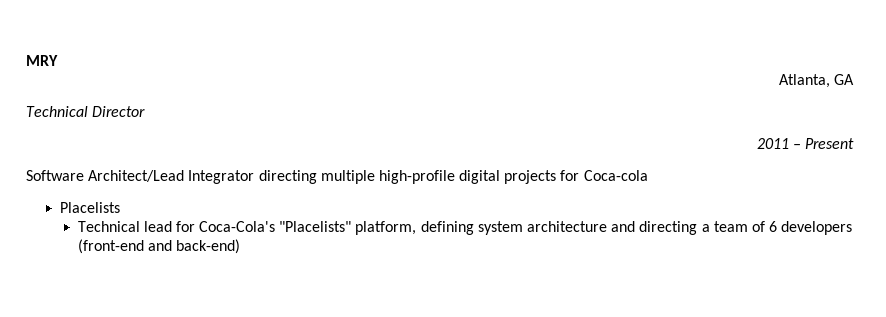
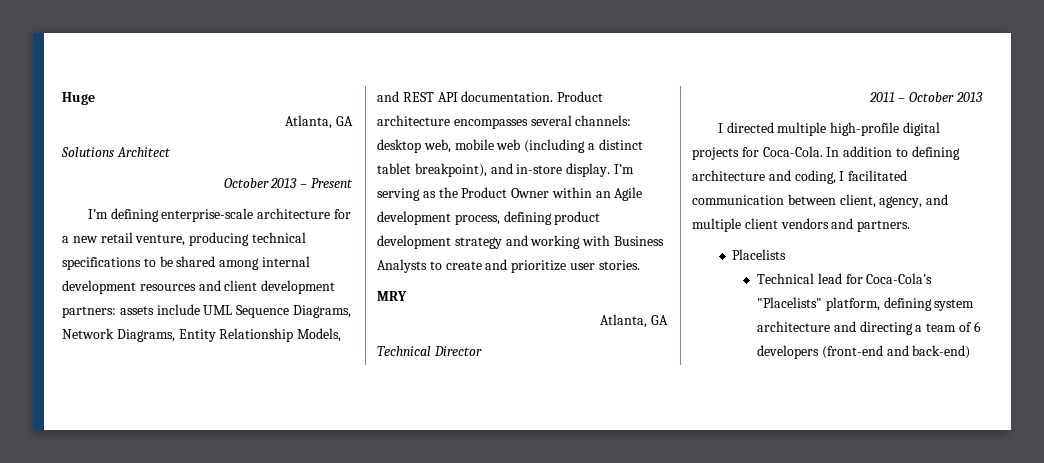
(26, 60) none -> [62,92,95,105] [285,115,353,129] [61,147,171,157] [223,178,353,188] [87,208,352,222] [62,232,306,246] [62,256,310,270] [62,280,336,294] [62,304,351,318] [62,328,342,342] [377,91,604,102] [377,115,632,129] [377,139,643,153] [377,163,634,177] [377,187,643,201] [377,211,601,225] [377,235,664,249] [377,259,640,273] Huge // Atlanta, GA // Solutions Architect // October 2013 – Present // I’m defining enterprise-scale architecture for a new retail venture, producing technical specifications to be shared among internal development resources and client development partners: assets include UML Sequence Diagrams, Network Diagrams, Entity Relationship Models, and REST API documentation. Product architecture encompasses several channels: desktop web, mobile web (including a distinct tablet breakpoint), and in-store display. I’m serving as the Product Owner within an Agile development process, defining product development strategy and working with Business Analysts to create and prioritize user stories. //
[804,138,854,149] [26,170,317,184] Present // Software Architect/Lead Integrator directing -> [909,92,983,102] [717,122,774,133] October 2013 // I directed
[583,170,648,181] Coca-cola -> [762,146,960,160] [692,170,908,184] [692,194,949,208] [692,218,911,232] Coca-Cola. In addition to defining architecture and coding, I facilitated communication between client, agency, and multiple client vendors and partners.

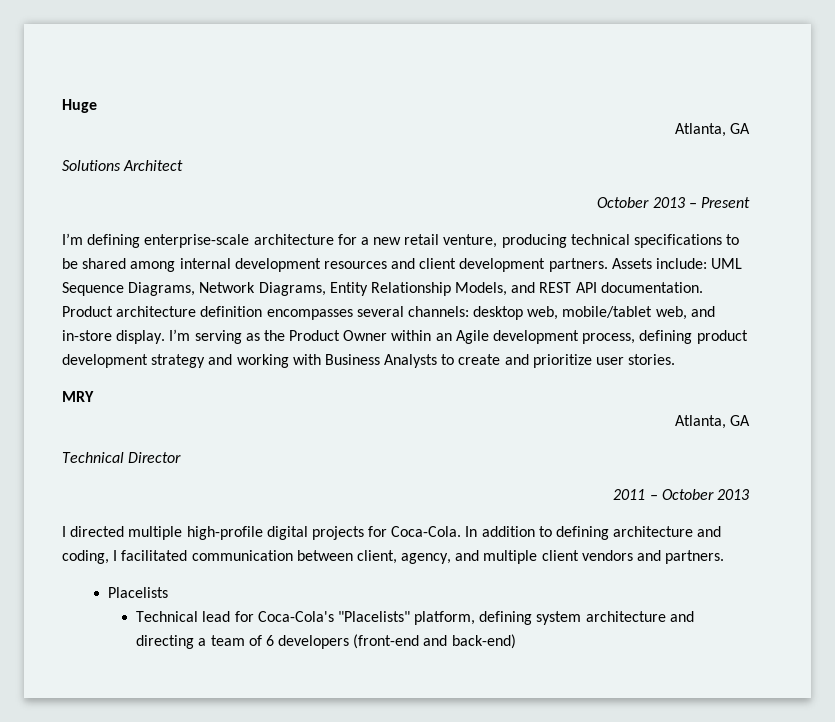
[62,304,200,318] partners: assets include -> [548,258,708,272] partners. Assets include:
(450, 120) none -> [200,306,263,317] definition
[454,139,643,153] [377,163,487,177] mobile web (including a distinct tablet breakpoint), -> [562,306,687,320] mobile/tablet web,

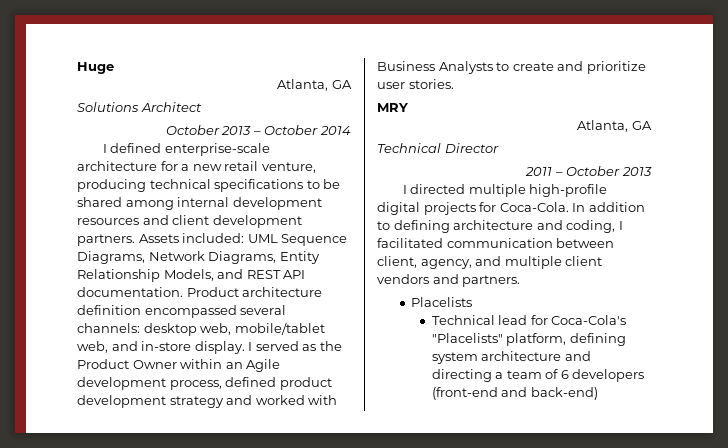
[700,197,750,208] [62,233,141,248] Present // I’m defining -> [264,125,351,135] [102,143,162,153] October 2014 // I defined
[656,258,708,269] include: -> [182,233,245,243] included:
[266,309,353,320] encompasses -> [144,305,237,318] encompassed
[169,329,242,344] I’m serving -> [248,341,299,351] I served
[639,330,693,344] defining -> [225,377,277,387] defined
[236,354,289,368] working -> [255,395,305,405] worked

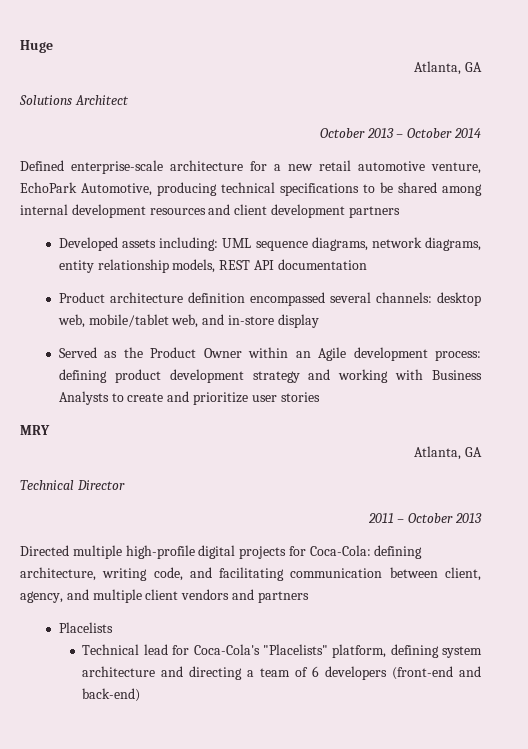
[102,143,162,153] I defined -> [20,160,64,171] Defined
[261,162,316,173] venture, -> [358,161,481,174] [20,182,152,196] automotive venture, EchoPark Automotive,
[77,233,348,246] [77,251,320,264] [77,269,244,282] partners. Assets included: UML Sequence Diagrams, Network Diagrams, Entity Relationship Models, and -> [348,206,400,218] [58,237,481,251] [58,259,216,273] partners // Developed assets including: UML sequence diagrams, network diagrams, entity relationship models,
[77,287,183,297] documentation. -> [277,259,367,270] documentation //
[194,341,299,354] display. I served -> [277,314,319,328] [58,347,97,358] display // Served
[169,377,277,390] process, defined -> [435,350,481,361] [58,369,107,383] process: defining
[255,395,305,405] worked -> [338,369,389,383] working
[408,79,454,89] stories. -> [280,392,320,402] stories
[402,184,466,194] I directed -> [20,545,69,556] Directed
[499,202,645,212] [377,220,623,233] [377,238,443,248] Coca-Cola. In addition to defining architecture and coding, I facilitated -> [309,545,423,559] [20,567,285,581] Coca-Cola: defining architecture, writing code, and facilitating
[462,275,521,287] partners. -> [257,591,309,603] partners

